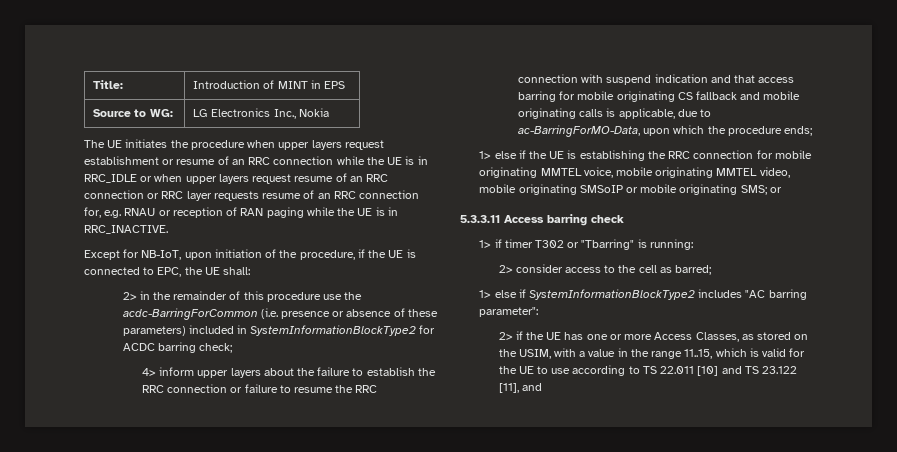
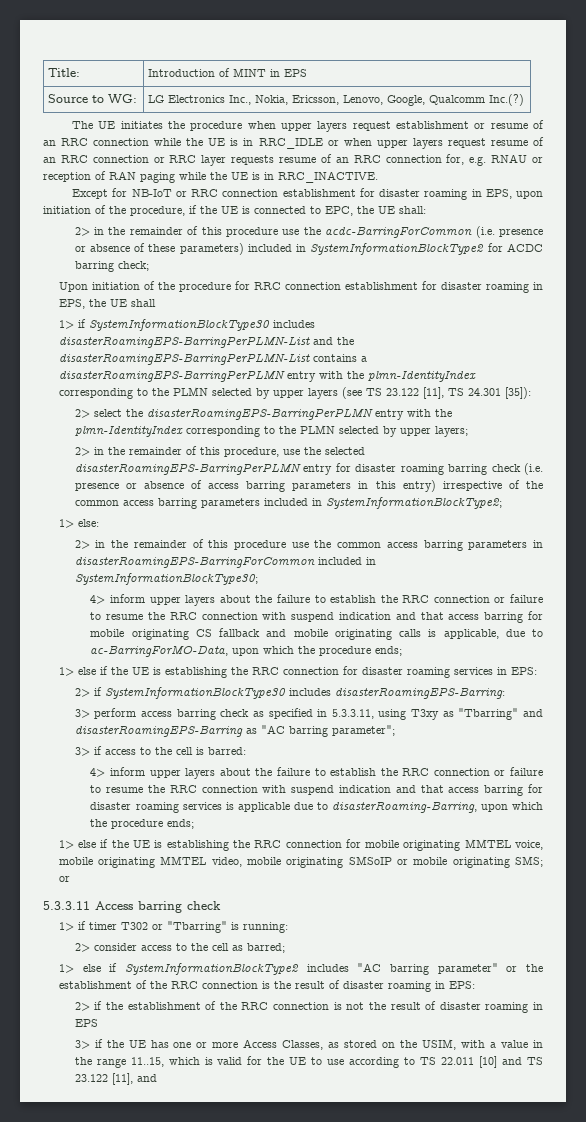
[298,108,329,117] Nokia -> [255,94,525,106] Nokia, Ericsson, Lenovo, Google, Qualcomm Inc.(?)
[141,250,182,260] NB-IoT, -> [131,188,512,200] NB-IoT or RRC connection establishment for disaster roaming in EPS,
(232, 348) none -> [58,281,544,293] [58,299,156,309] [58,319,315,331] [58,336,354,348] [58,353,367,365] [58,370,476,382] [58,387,531,399] [74,408,452,420] [74,425,468,437] [74,446,365,457] [74,463,543,475] [74,480,543,492] [74,497,502,509] [58,519,99,528] [74,539,543,551] [74,557,376,568] [74,573,258,585] // Upon initiation of the procedure for RRC connection establishment for disaster roaming in EPS, the UE shall // 1> if SystemInformationBlockType30 includes disasterRoamingEPS-BarringPerPLMN-List and the disasterRoamingEPS-BarringPerPLMN-List contains a disasterRoamingEPS-BarringPerPLMN entry with the plmn-IdentityIndex corresponding to the PLMN selected by upper layers (see TS 23.122 [11], TS 24.301 [35]): // 2> select the disasterRoamingEPS-BarringPerPLMN entry with the plmn-IdentityIndex corresponding to the PLMN selected by upper layers; // 2> in the remainder of this procedure, use the selected disasterRoamingEPS-BarringPerPLMN entry for disaster roaming barring check (i.e. presence or absence of access barring parameters in this entry) irrespective of the common access barring parameters included in SystemInformationBlockType2; // 1> else: // 2> in the remainder of this procedure use the common access barring parameters in disasterRoamingEPS-BarringForCommon included in SystemInformationBlockType30;
(812, 131) none -> [58,666,537,678] [74,687,505,699] [74,708,543,720] [74,725,395,737] [74,746,246,756] [90,767,543,779] [90,784,544,796] [90,802,543,813] [90,819,195,829] // 1> else if the UE is establishing the RRC connection for disaster roaming services in EPS: // 2> if SystemInformationBlockType30 includes disasterRoamingEPS-Barring: // 3> perform access barring check as specified in 5.3.3.11, using T3xy as "Tbarring" and disasterRoamingEPS-Barring as "AC barring parameter"; // 3> if access to the cell is barred: // 4> inform upper layers about the failure to establish the RRC connection or failure to resume the RRC connection with suspend indication and that access barring for disaster roaming services is applicable due to disasterRoaming-Barring, upon which the procedure ends;
[479,307,539,317] [498,332,513,340] parameter": // 2> -> [437,963,543,974] [58,980,475,992] [74,1001,543,1013] [74,1019,98,1027] [74,1040,90,1049] parameter" or the establishment of the RRC connection is the result of disaster roaming in EPS: // 2> if the establishment of the RRC connection is not the result of disaster roaming in EPS // 3>

